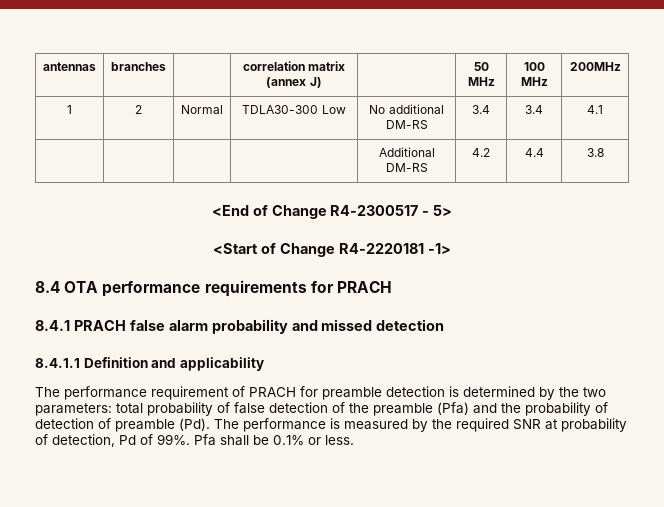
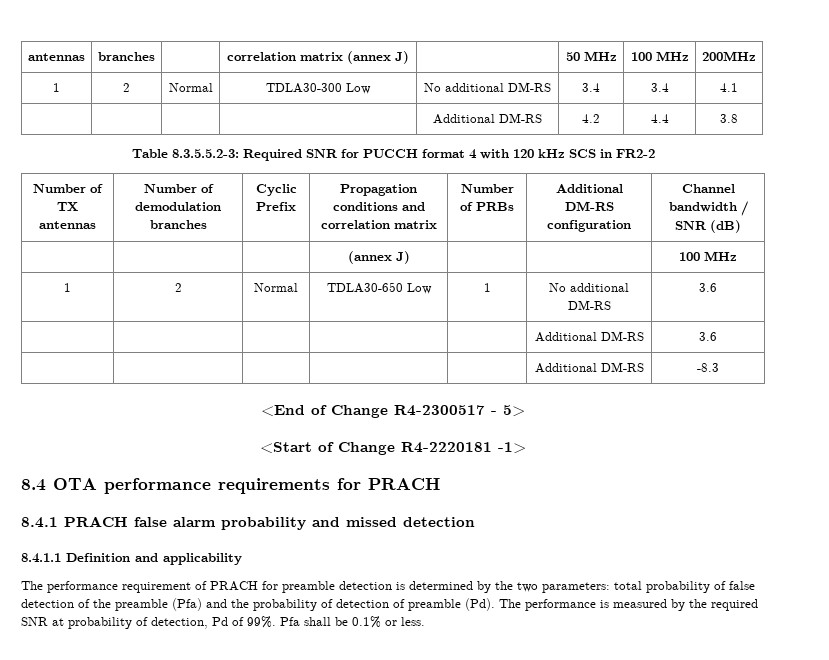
(604, 152) none -> [131,149,655,161] [33,184,103,193] [57,202,78,211] [39,221,96,229] [143,184,214,193] [135,202,221,211] [149,220,207,229] [255,184,297,196] [256,202,296,211] [340,184,417,196] [332,202,425,211] [320,220,437,229] [460,184,514,193] [460,202,514,211] [555,184,623,193] [564,201,614,211] [547,220,631,232] [681,184,735,193] [668,201,748,216] [675,220,741,233] [347,251,410,264] [679,251,737,261] [64,283,71,292] [174,283,182,292] [254,283,298,292] [326,282,432,294] [483,283,491,292] [549,283,629,292] [567,300,611,310] [699,283,717,292] [534,331,644,342] [699,332,717,341] [534,362,644,373] [697,363,719,372] // Table 8.3.5.5.2-3: Required SNR for PUCCH format 4 with 120 kHz SCS in FR2-2 // Number of TX antennas | Number of demodulation branches | Cyclic Prefix | Propagation conditions and correlation matrix | Number of PRBs | Additional DM-RS configuration | Channel bandwidth / SNR (dB) // | | | (annex J) | | | 100 MHz // 1 | 2 | Normal | TDLA30-650 Low | 1 | No additional DM-RS | 3.6 // | | | | | Additional DM-RS | 3.6 // | | | | | Additional DM-RS | -8.3

